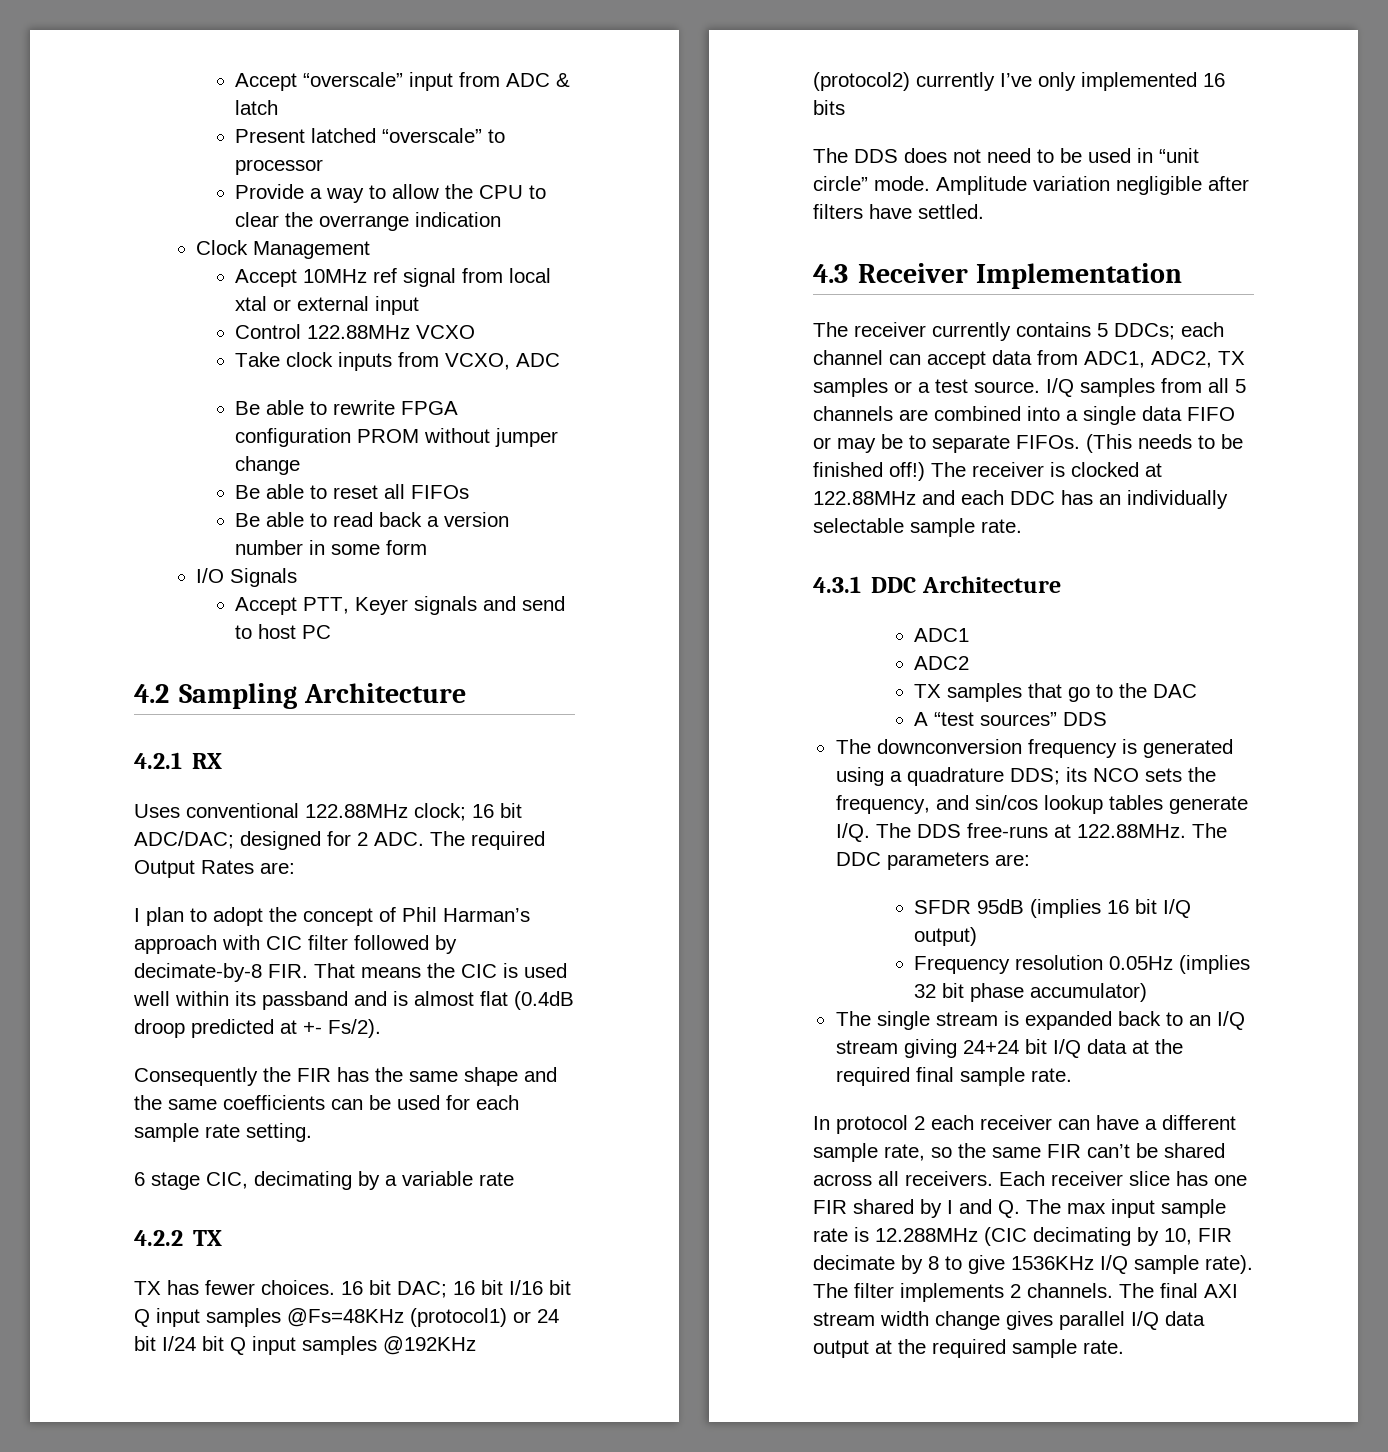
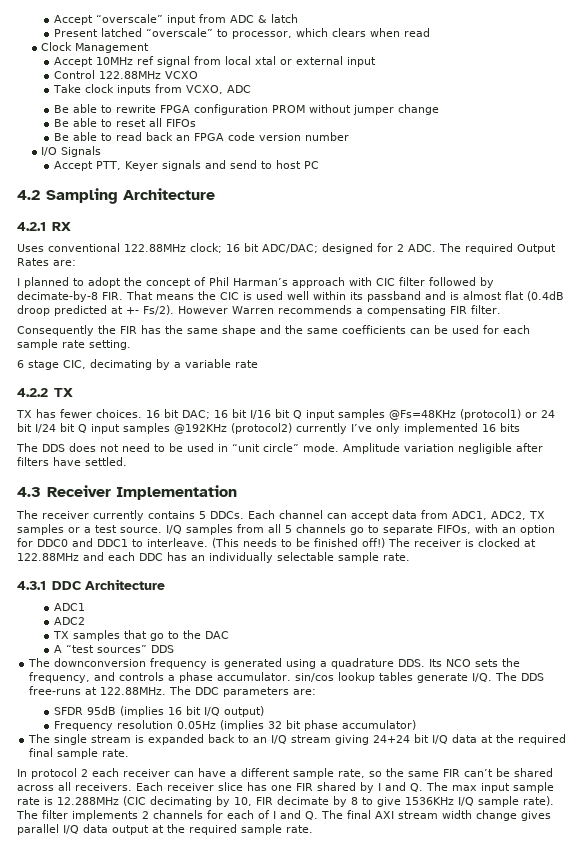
[235,159,324,175] [235,184,547,203] [235,212,502,231] processor // Provide a way to allow the CPU to clear the overrange indication -> [231,28,430,39] processor, which clears when read
[427,516,440,527] a -> [175,132,255,141] an FPGA code
[309,540,428,555] in some form -> (349, 136) none
[146,907,184,926] plan -> [24,277,69,288] planned
(381, 1028) none -> [178,305,501,316] However Warren recommends a compensating FIR filter.
[1114,322,1224,340] DDCs; each -> [210,510,275,519] DDCs. Each
[899,406,1235,425] [813,434,1080,453] are combined into a single data FIFO or may be to separate FIFOs. -> [350,524,555,535] [17,538,208,547] go to separate FIFOs, with an option for DDC0 and DDC1 to interleave.
[1009,767,1087,785] DDS; its -> [398,659,443,667] DDS. Its
(969, 802) none -> [119,672,292,683] controls a phase accumulator.
[1027,1283,1113,1298] channels. -> [153,810,318,820] channels for each of I and Q.

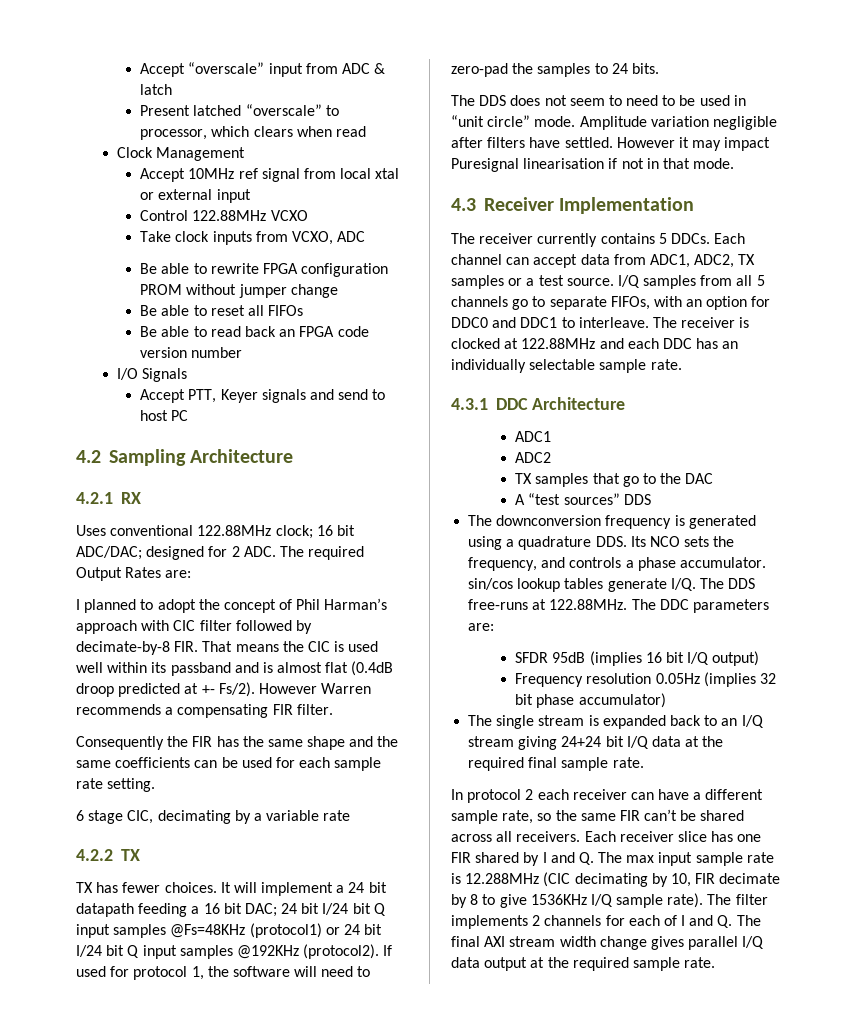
[146,409,271,419] 16 bit DAC; 16 bit I/16 -> [220,882,387,896] [76,903,349,917] It will implement a 24 bit datapath feeding a 16 bit DAC; 24 bit I/24
[231,423,520,434] (protocol2) currently I’ve only implemented 16 bits -> [303,944,393,959] [76,966,371,980] [451,63,659,77] (protocol2). If used for protocol 1, the software will need to zero-pad the samples to 24 bits.
(119, 448) none -> [569,95,622,106] seem to
(127, 461) none -> [616,137,771,151] [451,158,735,172] However it may impact Puresignal linearisation if not in that mode.
[212,538,385,548] (This needs to be finished off!) -> (649, 322) none

